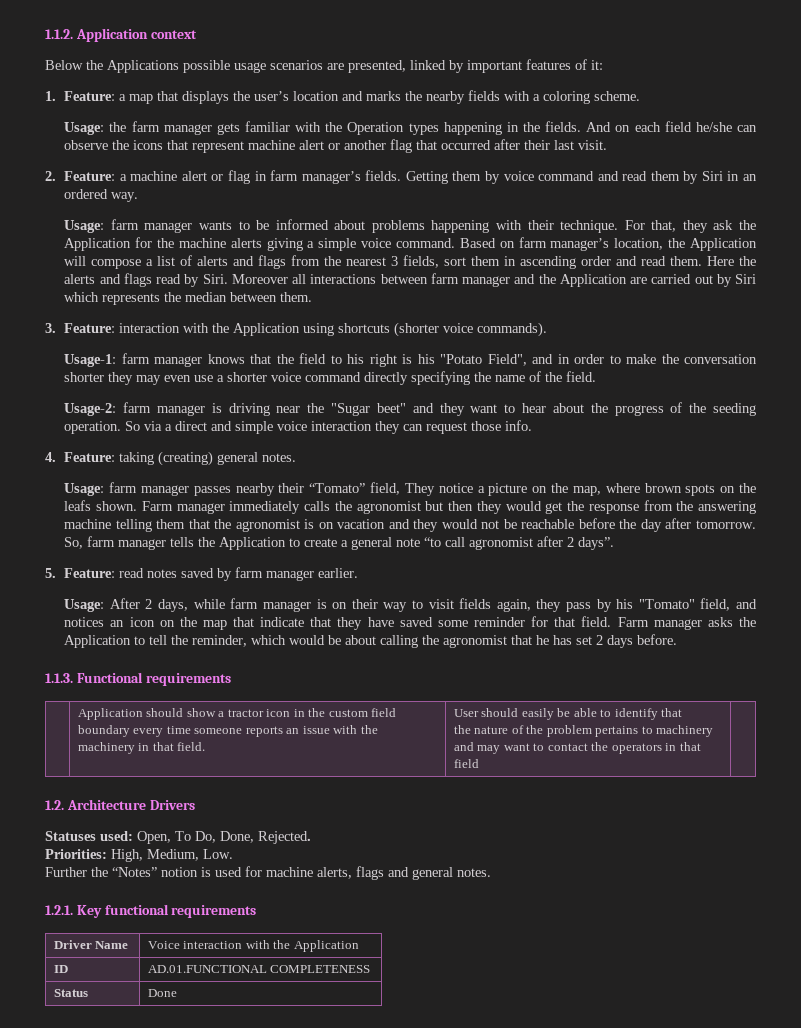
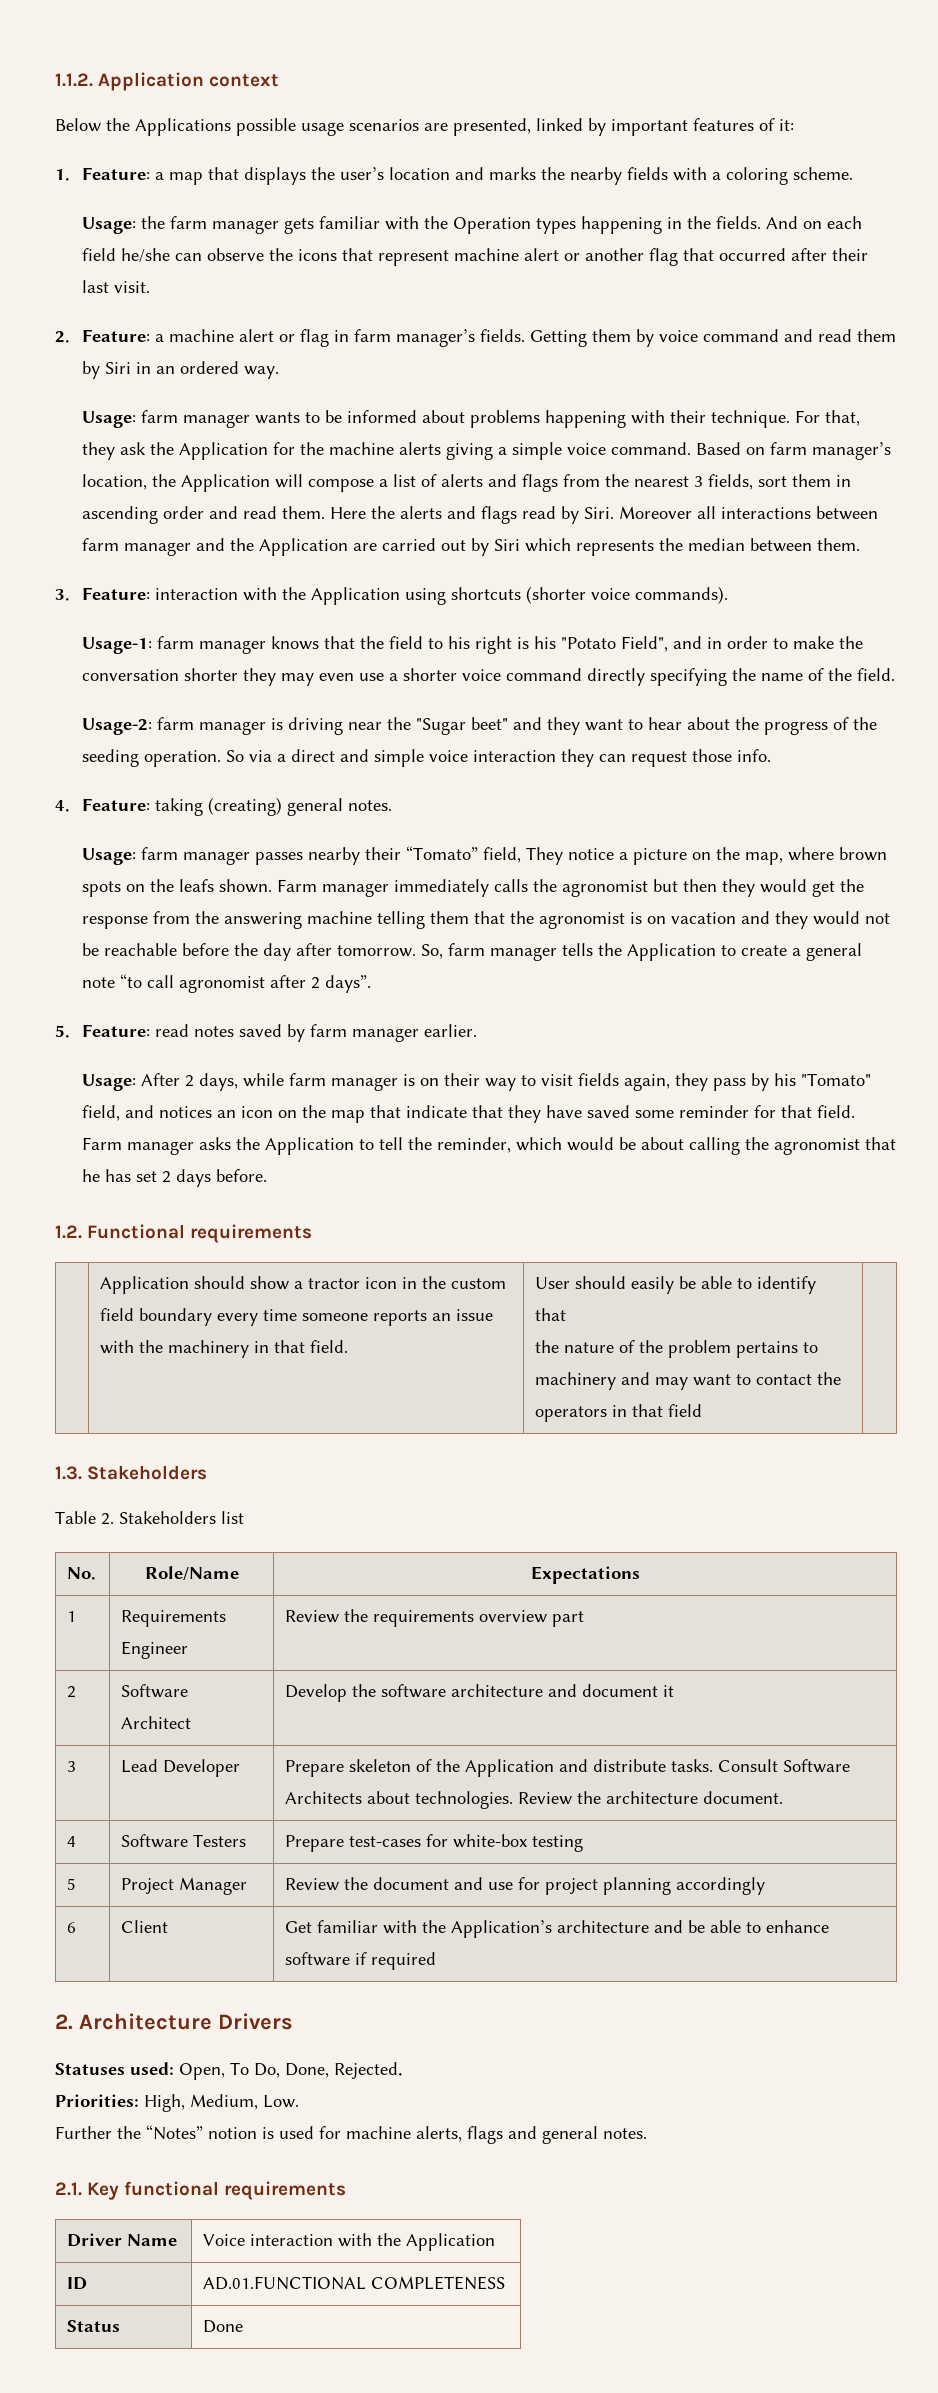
[45,673,73,683] 1.1.3. -> [55,1225,82,1239] 1.2.
[45,800,64,810] 1.2. -> [55,1465,208,1480] [55,1511,244,1525] [67,1567,97,1580] [144,1566,239,1581] [530,1566,640,1584] [67,1611,77,1622] [121,1610,227,1627] [121,1641,189,1659] [285,1609,585,1627] [67,1686,77,1698] [121,1684,189,1698] [121,1716,192,1729] [285,1684,675,1702] [67,1761,77,1772] [121,1759,241,1777] [285,1759,851,1777] [285,1791,784,1809] [67,1836,77,1847] [121,1834,247,1848] [285,1834,584,1852] [67,1878,77,1890] [121,1877,248,1895] [285,1877,766,1895] [67,1922,77,1933] [121,1920,169,1933] [285,1920,830,1938] [285,1952,437,1970] [55,2014,73,2030] 1.3. Stakeholders // Table 2. Stakeholders list // No. | Role/Name | Expectations // 1 | Requirements Engineer | Review the requirements overview part // 2 | Software Architect | Develop the software architecture and document it // 3 | Lead Developer | Prepare skeleton of the Application and distribute tasks. Consult Software Architects about technologies. Review the architecture document. // 4 | Software Testers | Prepare test-cases for white-box testing // 5 | Project Manager | Review the document and use for project planning accordingly // 6 | Client | Get familiar with the Application’s architecture and be able to enhance software if required // 2.
[45,905,73,915] 1.2.1. -> [55,2182,82,2196] 2.1.

